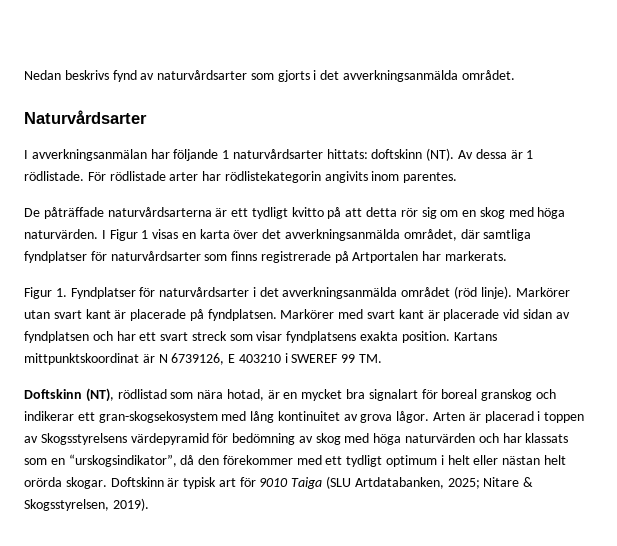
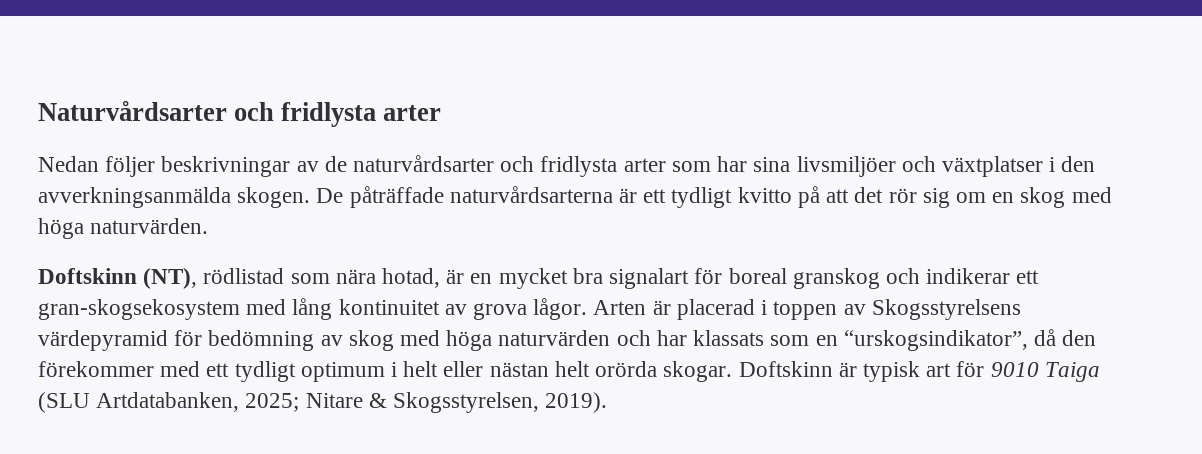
[24,70,515,82] [24,110,147,124] [24,148,534,161] [24,171,458,183] Nedan beskrivs fynd av naturvårdsarter som gjorts i det avverkningsanmälda området. // Naturvårdsarter // I avverkningsanmälan har följande 1 naturvårdsarter hittats: doftskinn (NT). Av dessa är 1 rödlistade. För rödlistade arter har rödlistekategorin angivits inom parentes. // -> [38,100,442,127] [38,155,1096,177] [38,187,311,208] Naturvårdsarter och fridlysta arter // Nedan följer beskrivningar av de naturvårdsarter och fridlysta arter som har sina livsmiljöer och växtplatser i den avverkningsanmälda skogen.
[366,207,398,217] detta -> [854,187,884,203] det
[101,229,532,241] [24,251,508,263] [24,286,570,299] [24,309,570,321] [24,331,497,343] [24,353,383,365] I Figur 1 visas en karta över det avverkningsanmälda området, där samtliga fyndplatser för naturvårdsarter som finns registrerade på Artportalen har markerats. // Figur 1. Fyndplatser för naturvårdsarter i det avverkningsanmälda området (röd linje). Markörer utan svart kant är placerade på fyndplatsen. Markörer med svart kant är placerade vid sidan av fyndplatsen och har ett svart streck som visar fyndplatsens exakta position. Kartans mittpunktskoordinat är N 6739126, E 403210 i SWEREF 99 TM. -> (209, 226) none

